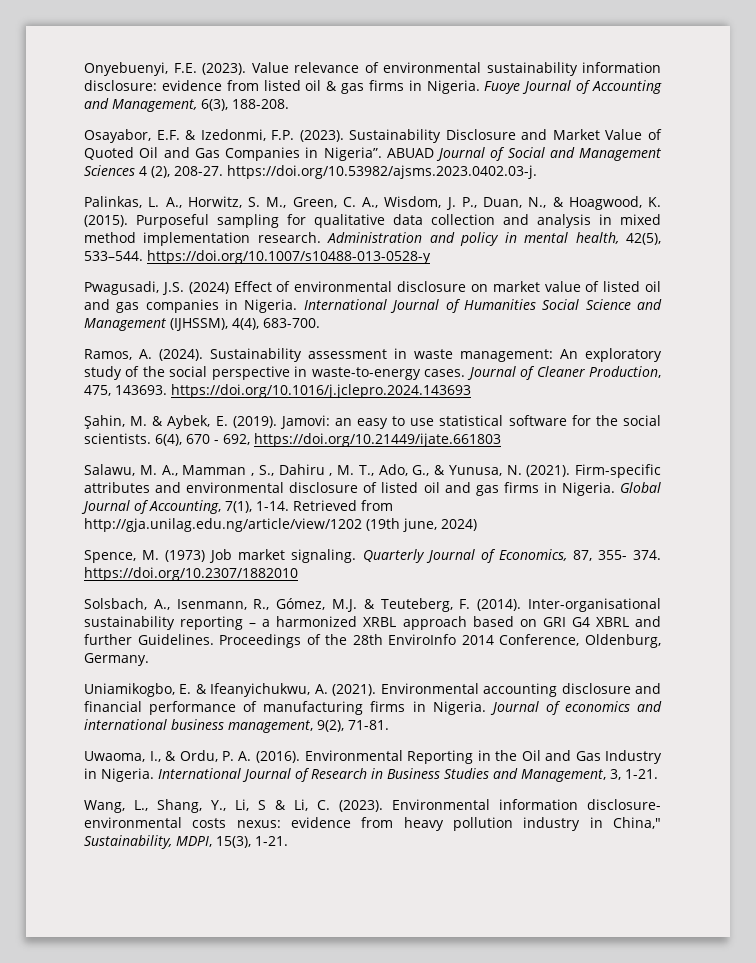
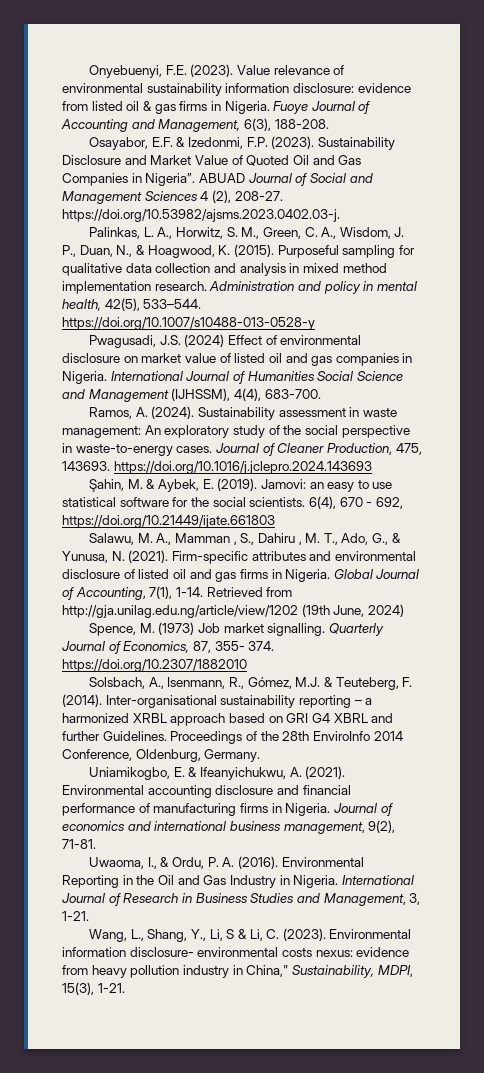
[403,518,437,532] june, -> [333,605,365,617] June,
[291,549,357,563] signaling. -> [267,623,326,636] signalling.

